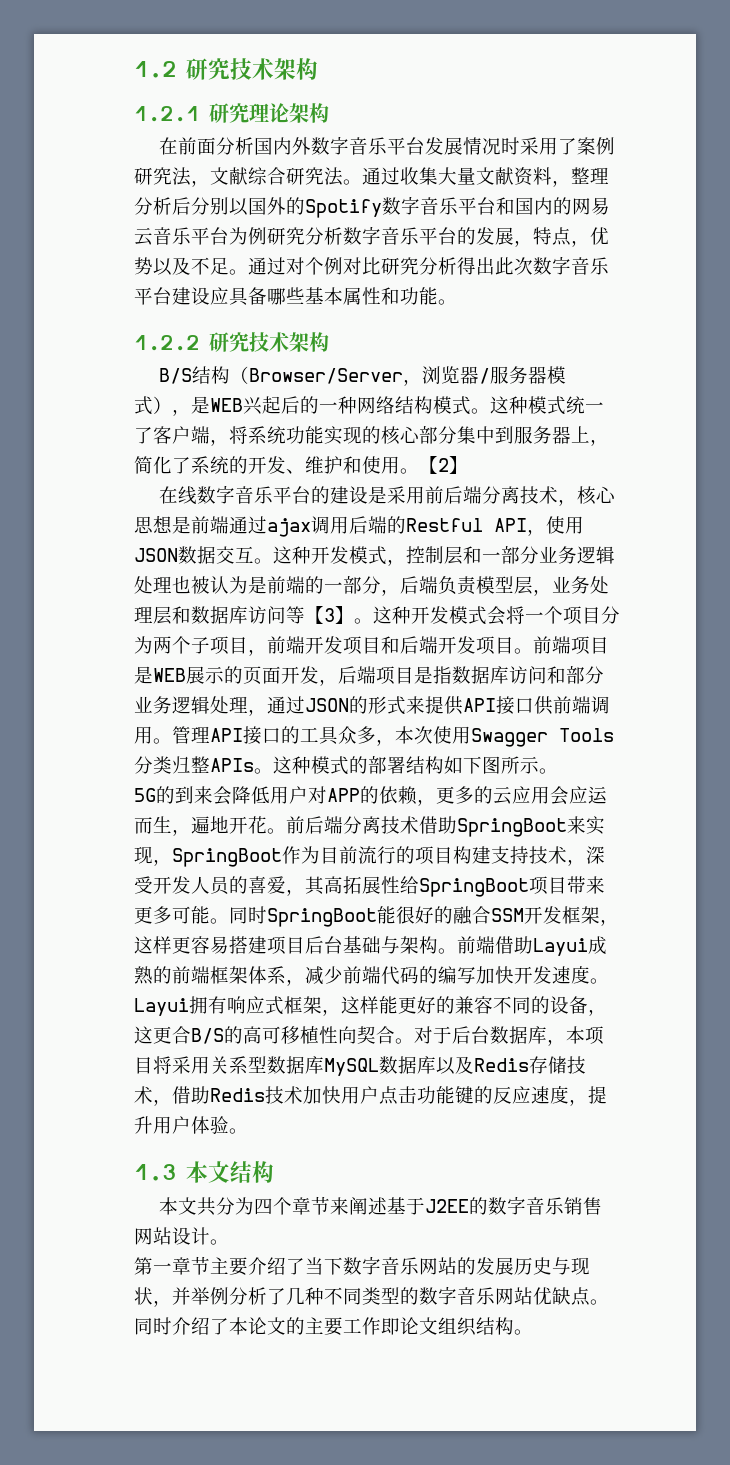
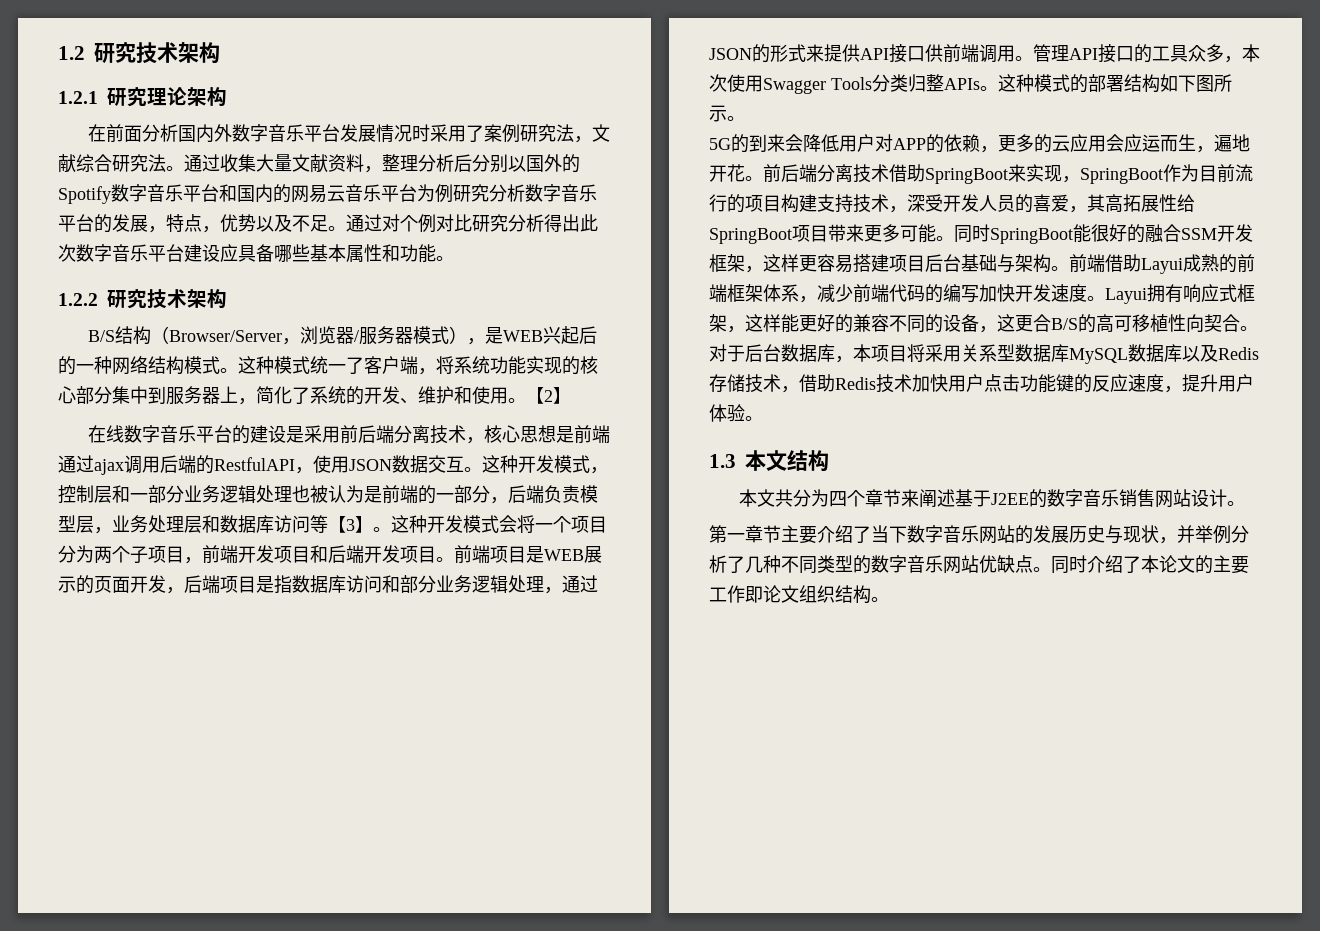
[406,518,527,532] Restful API -> [214,457,295,471] RestfulAPI

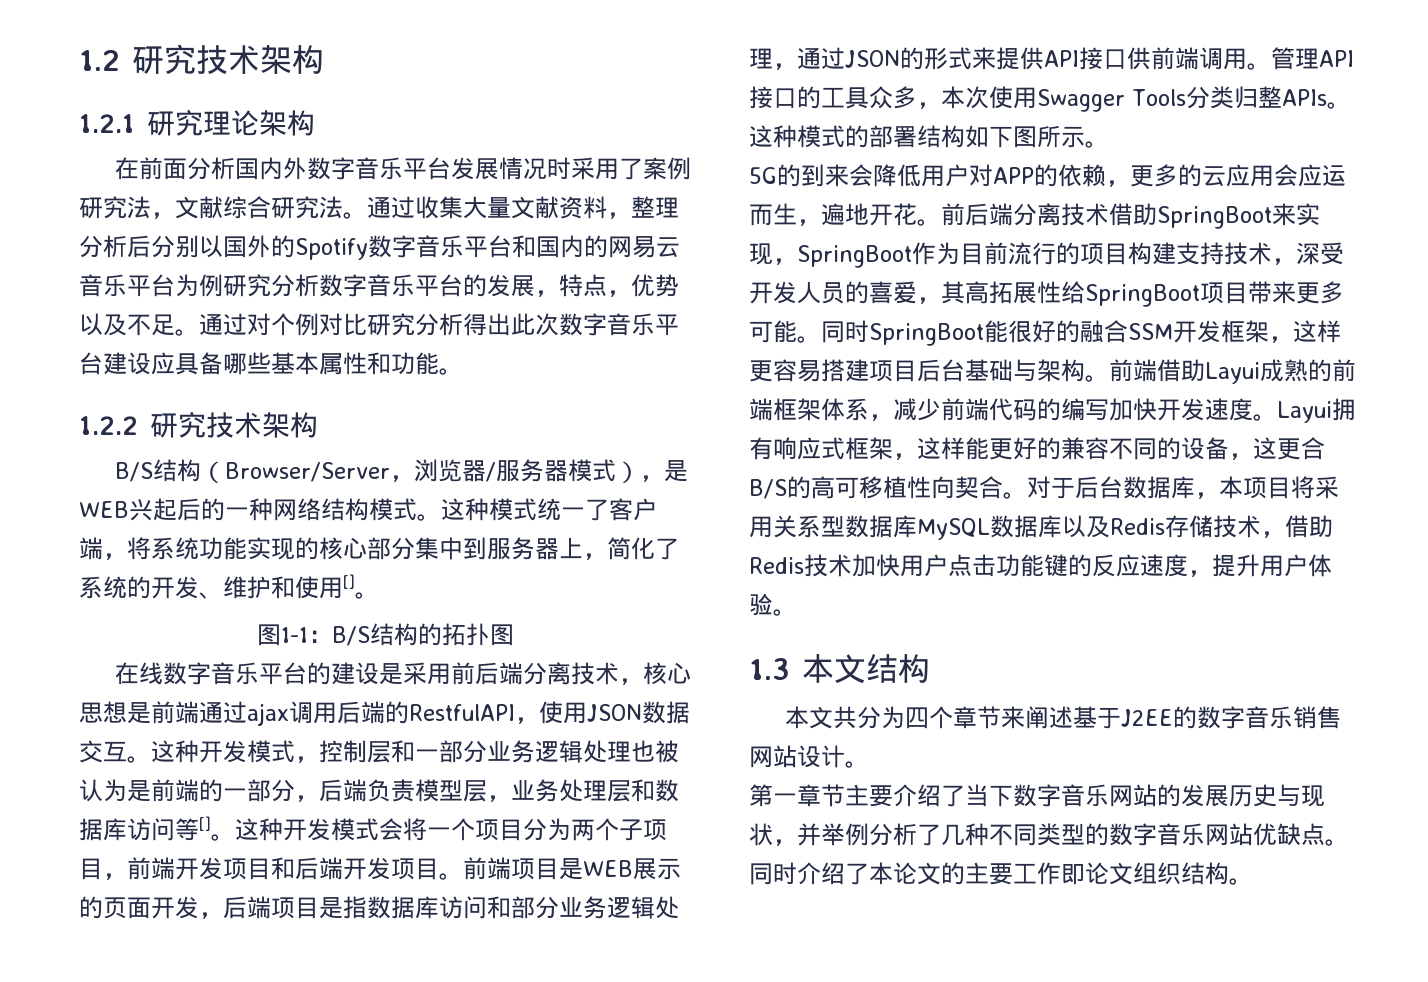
[508,387,571,404] 。【2】 -> [343,574,355,589] [355,592,379,599] [257,623,514,646] []。 // 图1-1：B/S结构的拓扑图
[328,516,373,533] 【3】 -> [199,816,211,831] []

